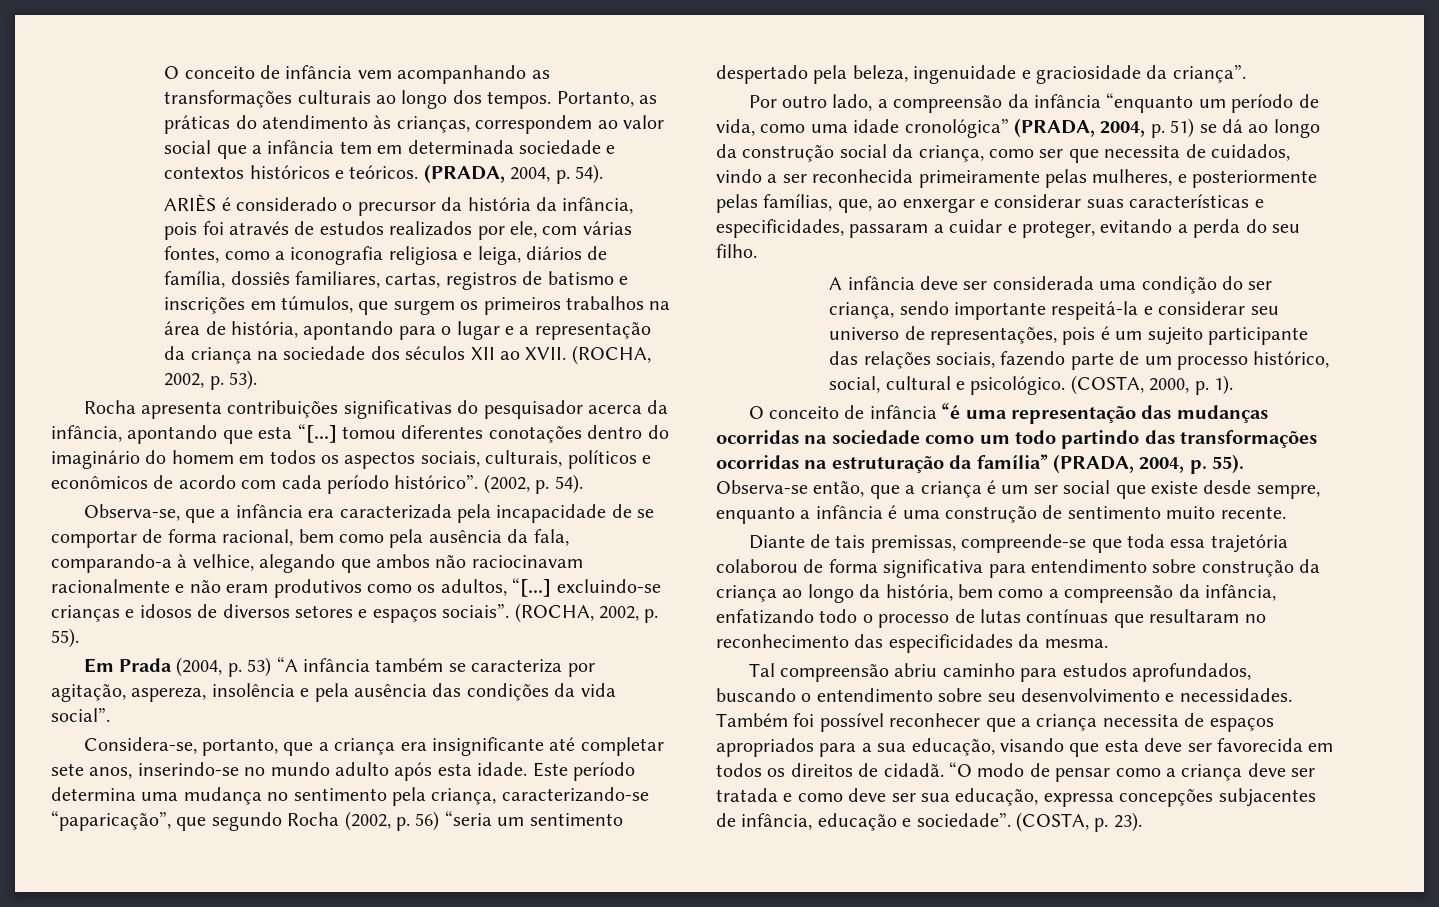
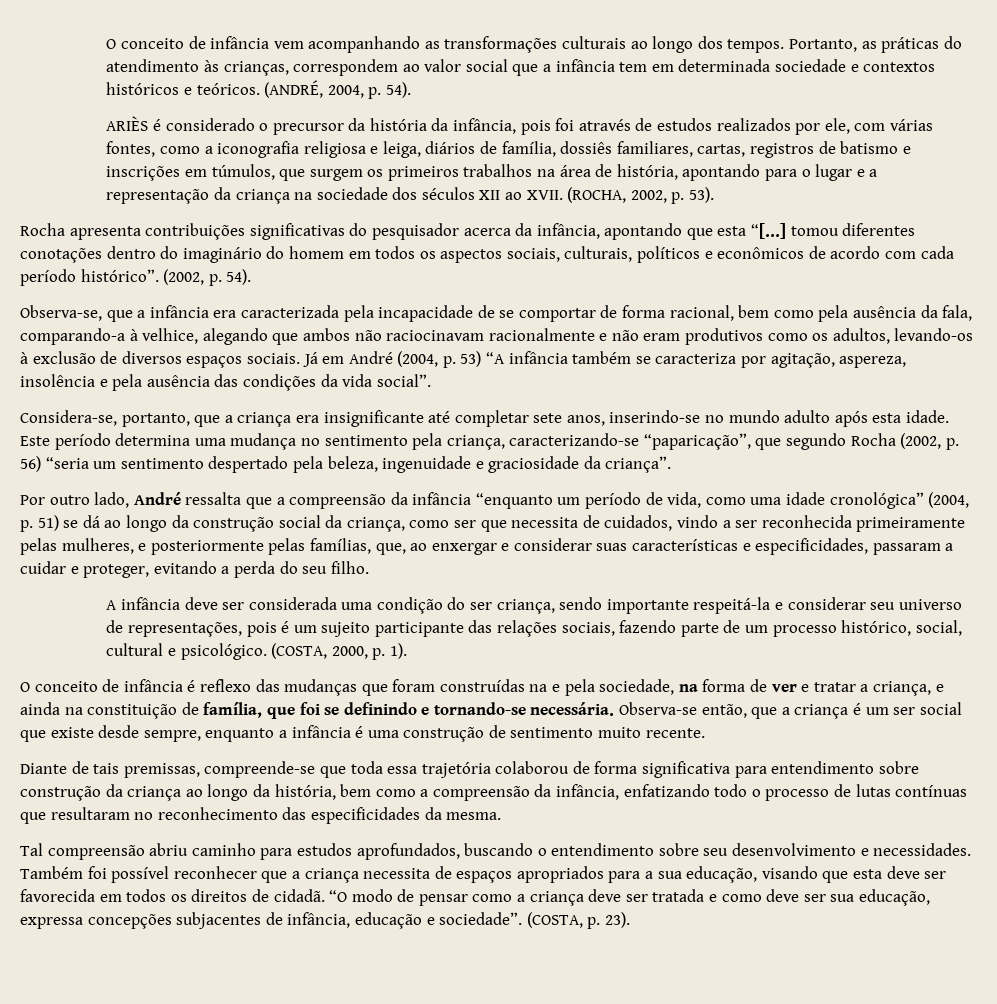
[423,164,505,184] (PRADA, -> [264,80,324,98] (ANDRÉ,
[512,578,661,597] [51,603,659,623] [51,628,79,648] [83,658,172,673] “[...] excluindo-se crianças e idosos de diversos setores e espaços sociais”. (ROCHA, 2002, p. 55). // Em Prada -> [894,328,974,341] [20,351,393,368] levando-os à exclusão de diversos espaços sociais. Já em André
(873, 102) none -> [133,492,272,509] André ressalta que
[1014,118,1146,138] (PRADA, 2004, -> [928,492,970,508] (2004,
[942,403,1268,424] [716,430,1318,449] [716,454,1245,474] “é uma representação das mudanças ocorridas na sociedade como um todo partindo das transformações ocorridas na estruturação da família” (PRADA, 2004, p. 55). -> [187,679,944,696] [20,702,615,719] é reflexo das mudanças que foram construídas na e pela sociedade, na forma de ver e tratar a criança, e ainda na constituição de família, que foi se definindo e tornando-se necessária.

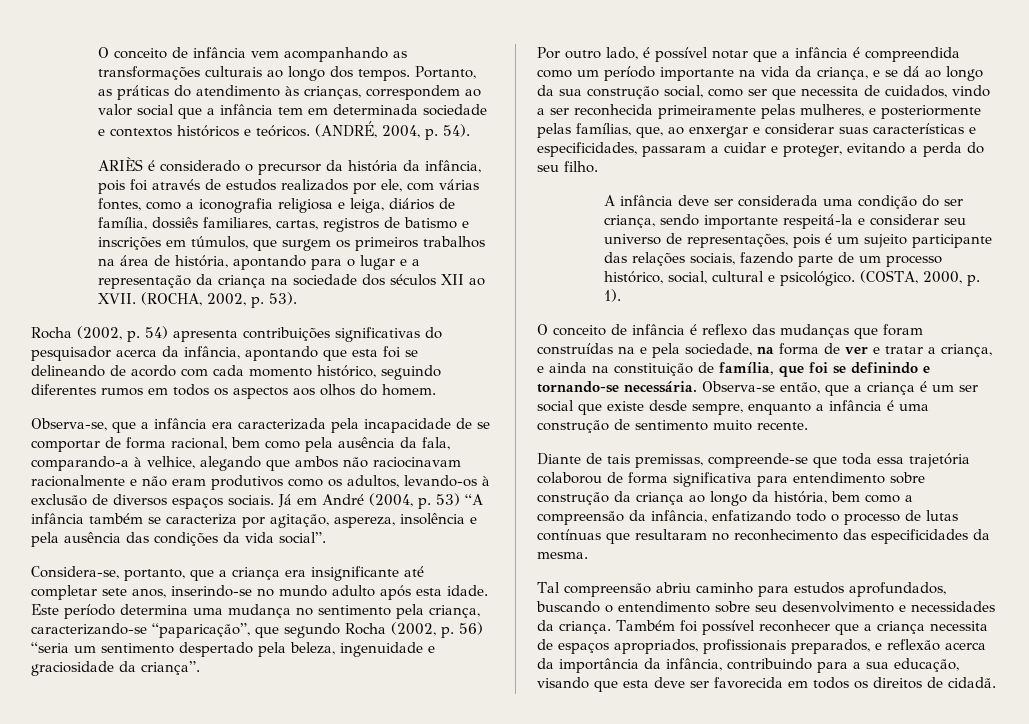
(65, 229) none -> [77,326,168,342] (2002, p. 54)
[751,223,916,239] [20,246,954,263] [20,269,252,286] “[...] tomou diferentes conotações dentro do imaginário do homem em todos os aspectos sociais, culturais, políticos e econômicos de acordo com cada período histórico”. (2002, p. 54). -> [383,346,418,358] [31,365,441,380] [31,384,436,399] foi se delineando de acordo com cada momento histórico, seguindo diferentes rumos em todos os aspectos aos olhos do homem.
[133,492,970,509] [20,515,59,532] André ressalta que a compreensão da infância “enquanto um período de vida, como uma idade cronológica” (2004, p. 51) -> [643,47,960,62] [537,66,880,81] é possível notar que a infância é compreendida como um período importante na vida da criança, e
[193,515,405,532] construção social da criança, -> [559,85,703,99] sua construção social,
[873,843,972,856] necessidades. -> [911,601,995,612] [537,620,611,634] necessidades da criança.
[516,866,604,883] apropriados -> [614,639,986,654] [537,658,812,673] apropriados, profissionais preparados, e reflexão acerca da importância da infância, contribuindo
[329,889,930,906] [20,912,630,929] “O modo de pensar como a criança deve ser tratada e como deve ser sua educação, expressa concepções subjacentes de infância, educação e sociedade”. (COSTA, p. 23). -> (996, 682) none

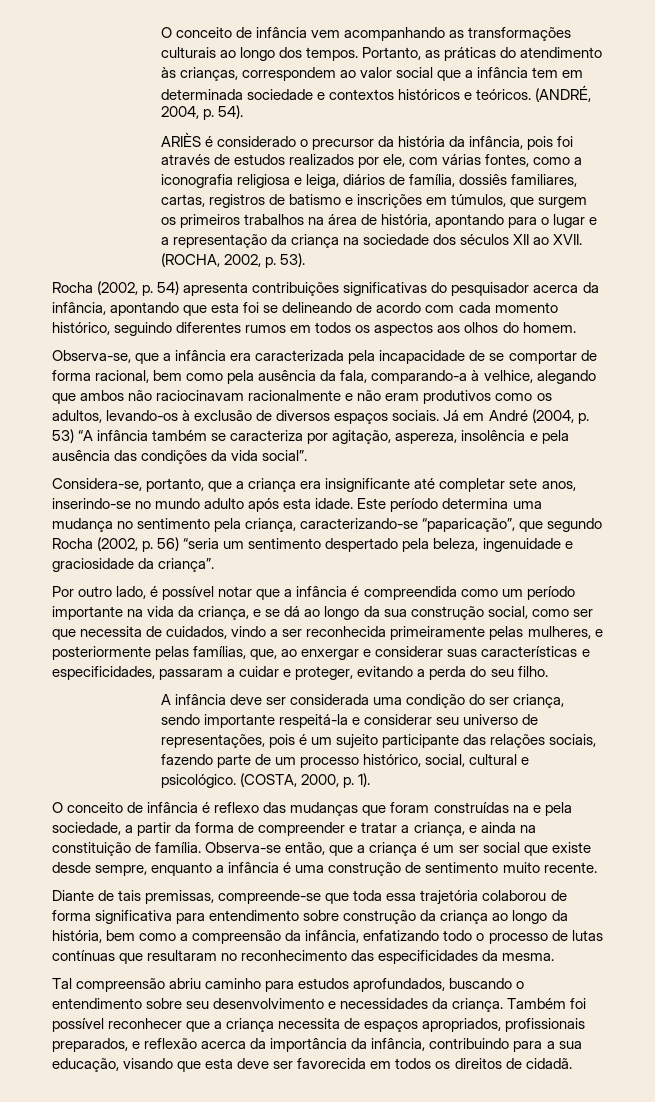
[757,346,774,354] na -> [125,822,192,836] a partir da
[845,347,868,354] ver -> [258,822,346,836] compreender
[719,362,930,377] [537,381,697,393] família, que foi se definindo e tornando-se necessária. -> [155,842,202,853] família.

